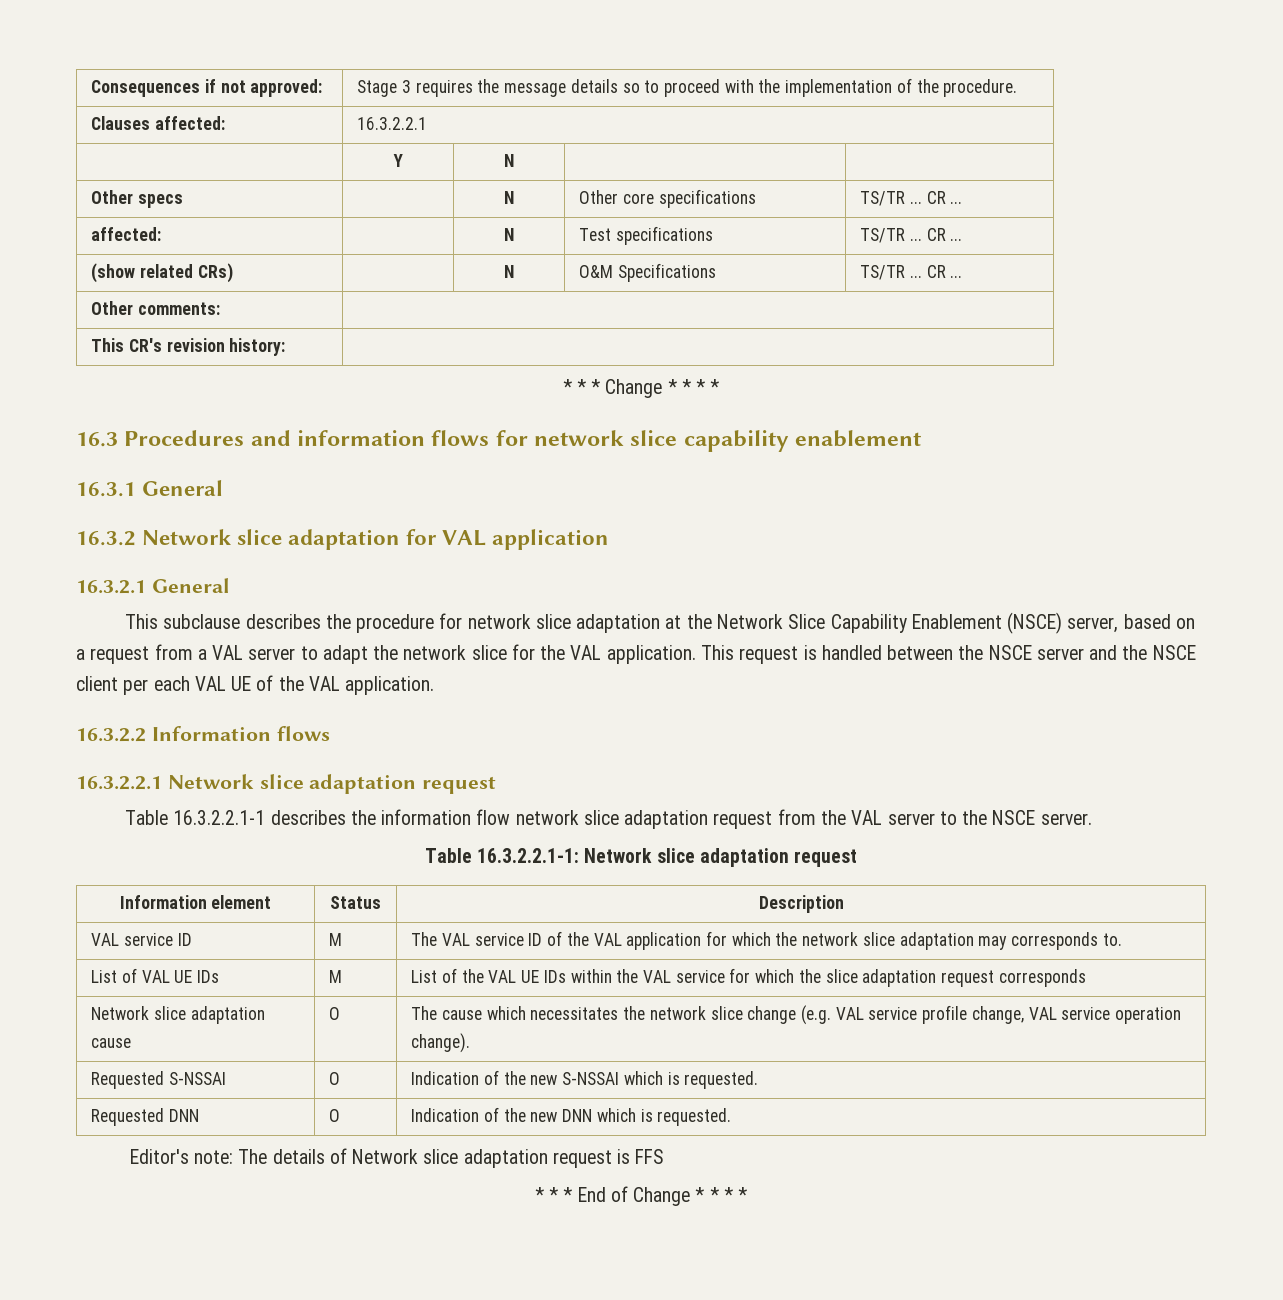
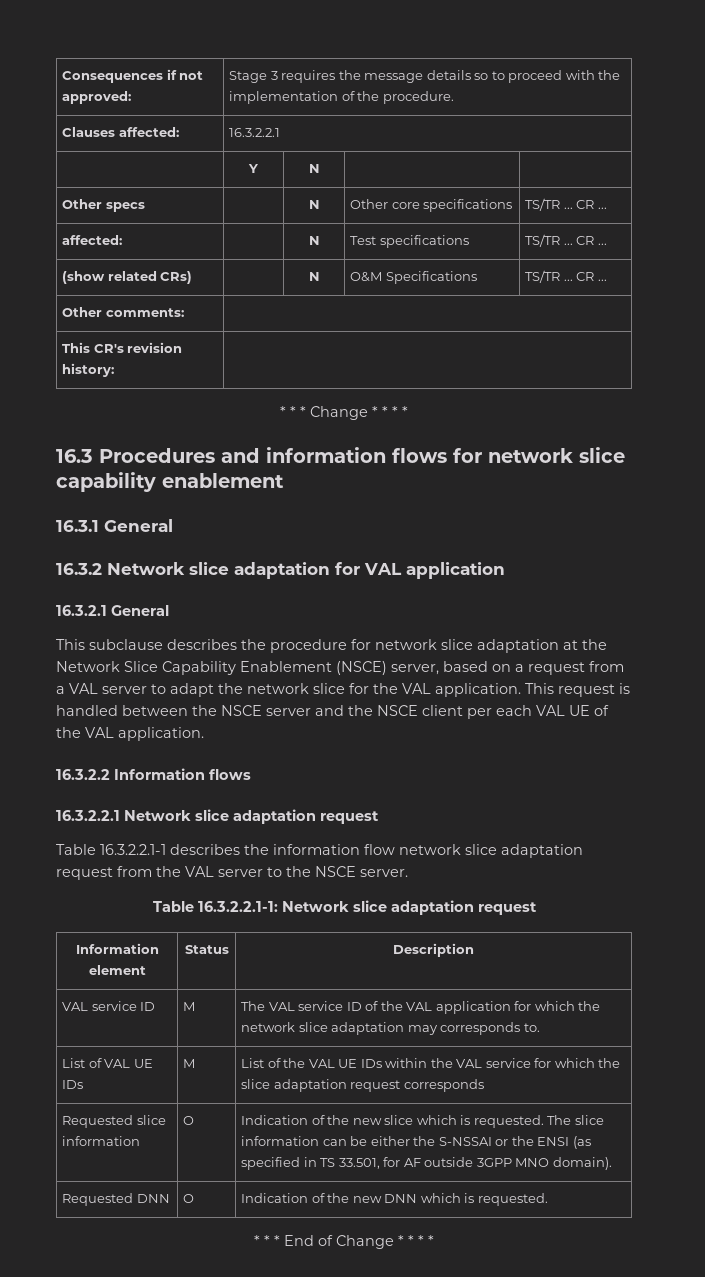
[91,1006,265,1024] [91,1038,132,1048] [329,1007,341,1020] [411,1005,1182,1025] [411,1033,471,1053] [91,1071,226,1089] [329,1072,341,1085] [411,1070,759,1089] Network slice adaptation cause | O | The cause which necessitates the network slice change (e.g. VAL service profile change, VAL service operation change). // Requested S-NSSAI | O | Indication of the new S-NSSAI which is requested. -> [62,1115,166,1128] [62,1136,141,1146] [183,1116,195,1125] [241,1115,604,1128] [241,1136,591,1149] [241,1157,612,1170] Requested slice information | O | Indication of the new slice which is requested. The slice information can be either the S-NSSAI or the ENSI (as specified in TS 33.501, for AF outside 3GPP MNO domain).
[129,1148,665,1168] // Editor's note: The details of Network slice adaptation request is FFS -> (548, 1199) none

